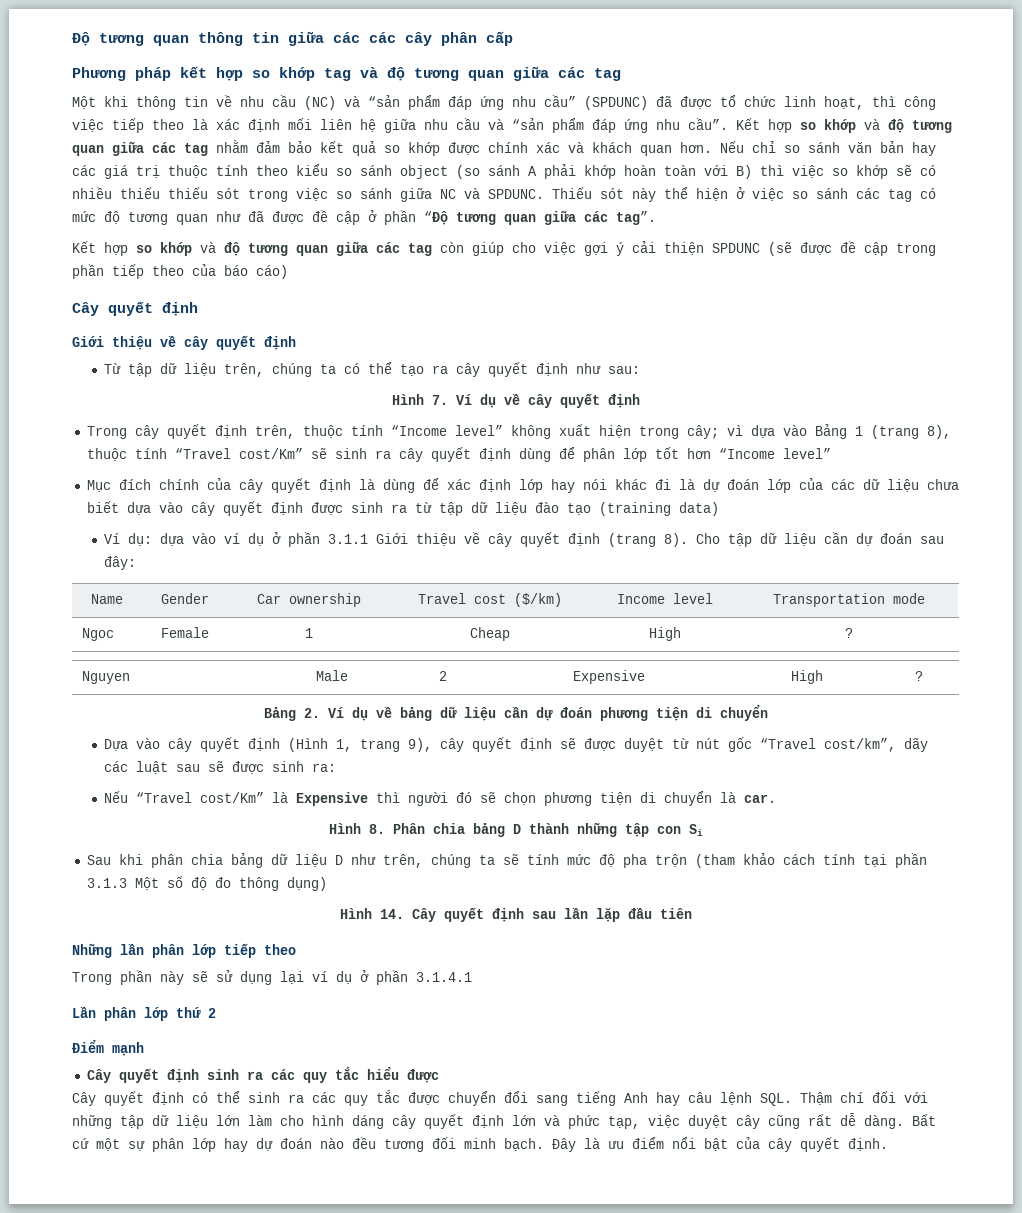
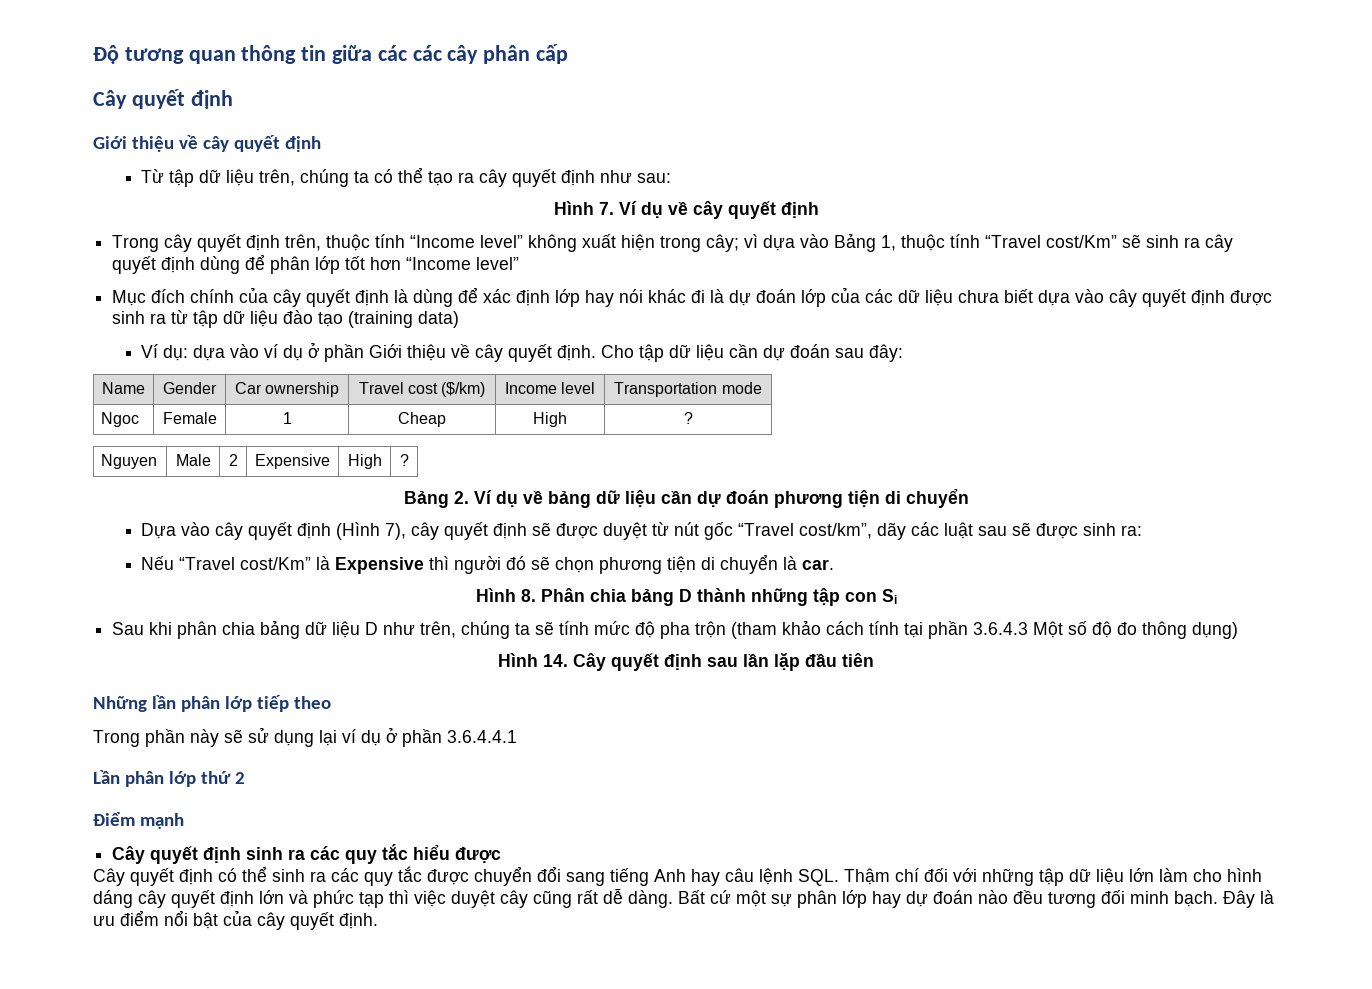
[72,66,621,81] [72,95,936,110] [72,118,952,133] [72,139,936,156] [72,164,936,179] [72,187,936,202] [72,210,656,225] [72,241,936,256] [72,264,288,279] // Phương pháp kết hợp so khớp tag và độ tương quan giữa các tag // Một khi thông tin về nhu cầu (NC) và “sản phẩm đáp ứng nhu cầu” (SPDUNC) đã được tổ chức linh hoạt, thì công việc tiếp theo là xác định mối liên hệ giữa nhu cầu và “sản phẩm đáp ứng nhu cầu”. Kết hợp so khớp và độ tương quan giữa các tag nhằm đảm bảo kết quả so khớp được chính xác và khách quan hơn. Nếu chỉ so sánh văn bản hay các giá trị thuộc tính theo kiểu so sánh object (so sánh A phải khớp hoàn toàn với B) thì việc so khớp sẽ có nhiều thiếu thiếu sót trong việc so sánh giữa NC và SPDUNC. Thiếu sót này thể hiện ở việc so sánh các tag có mức độ tương quan như đã được đề cập ở phần “Độ tương quan giữa các tag”. // Kết hợp so khớp và độ tương quan giữa các tag còn giúp cho việc gợi ý cải thiện SPDUNC (sẽ được đề cập trong phần tiếp theo của báo cáo) -> (569, 54) none
[854,425,951,439] 1 (trang 8), -> [881,235,897,251] 1,
[327,532,688,547] 3.1.1 Giới thiệu về cây quyết định (trang 8). -> [369,344,597,362] Giới thiệu về cây quyết định.
[335,738,432,752] 1, trang 9), -> [385,523,407,540] 7),
[86,878,127,888] 3.1.3 -> [973,622,1029,635] 3.6.4.3
[416,972,472,982] 3.1.4.1 -> [447,730,517,743] 3.6.4.4.1
[608,1116,640,1129] tạp, -> [359,890,409,908] tạp thì

